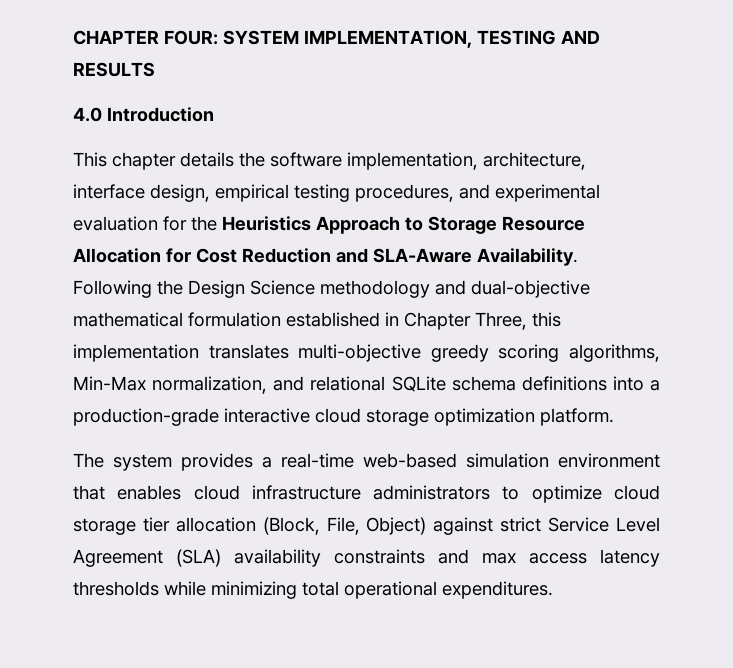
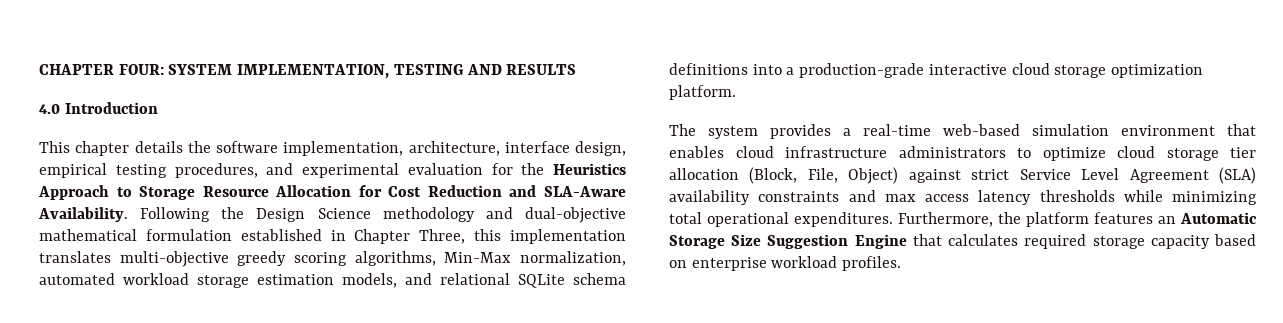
(268, 385) none -> [39,273,397,288] automated workload storage estimation models,
(553, 590) none -> [898,212,1256,227] [669,234,1256,249] [669,256,902,271] Furthermore, the platform features an Automatic Storage Size Suggestion Engine that calculates required storage capacity based on enterprise workload profiles.

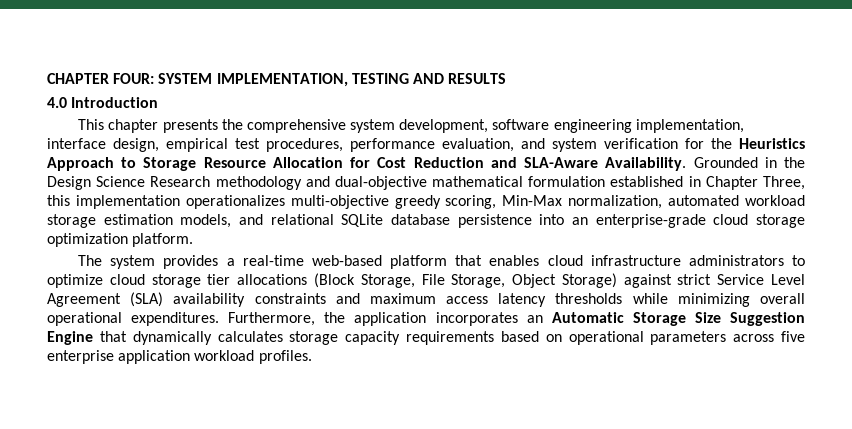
[134,141,626,156] [39,163,483,178] details the software implementation, architecture, interface design, empirical testing procedures, and experimental evaluation -> [162,119,744,133] [47,138,678,152] presents the comprehensive system development, software engineering implementation, interface design, empirical test procedures, performance evaluation, and system verification
[140,207,211,222] Following -> [693,157,777,168] Grounded in
(371, 213) none -> [150,176,211,187] Research
[39,251,111,263] translates -> [185,195,285,209] operationalizes
[294,251,436,266] scoring algorithms, -> [445,195,497,209] scoring,
[573,273,626,285] [669,63,1007,78] schema definitions into a production-grade interactive -> [391,214,706,228] database persistence into an enterprise-grade
[1032,124,1215,136] simulation environment -> [390,255,448,269] platform
[669,167,899,184] allocation (Block, File, Object) -> [237,273,617,288] allocations (Block Storage, File Storage, Object Storage)
[884,194,916,202] max -> [369,293,436,304] maximum
[669,212,702,224] total -> [759,293,805,304] overall
[1026,212,1153,227] platform features -> [354,312,518,326] application incorporates
[948,234,1087,249] calculates required -> [132,331,283,345] dynamically calculates
(1210, 242) none -> [406,331,494,345] requirements
[691,257,767,271] enterprise -> [568,331,806,345] [47,350,191,364] operational parameters across five enterprise application

